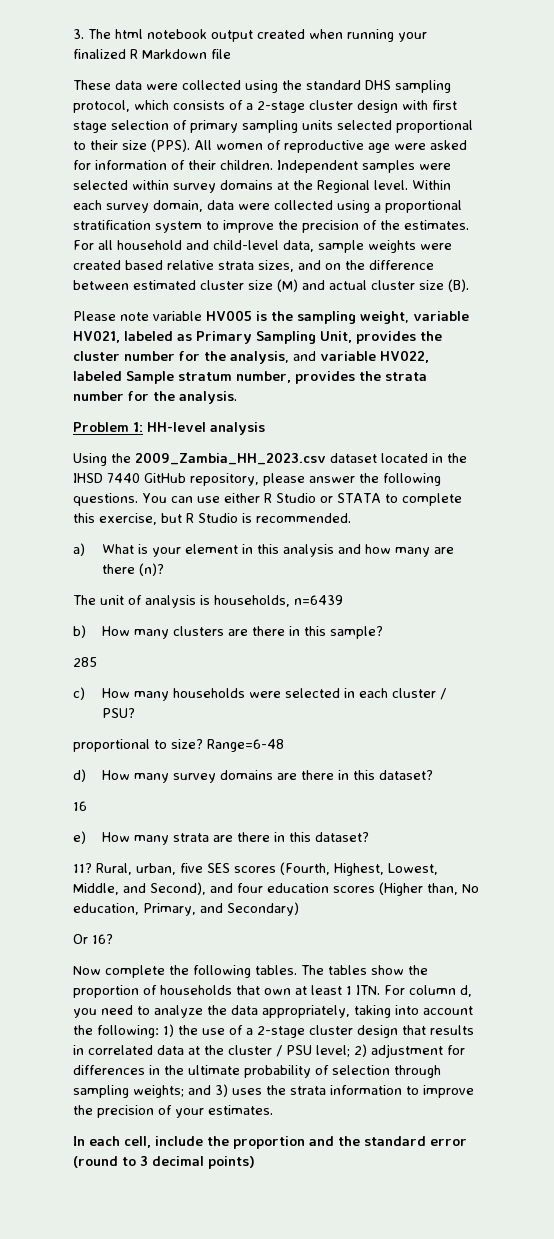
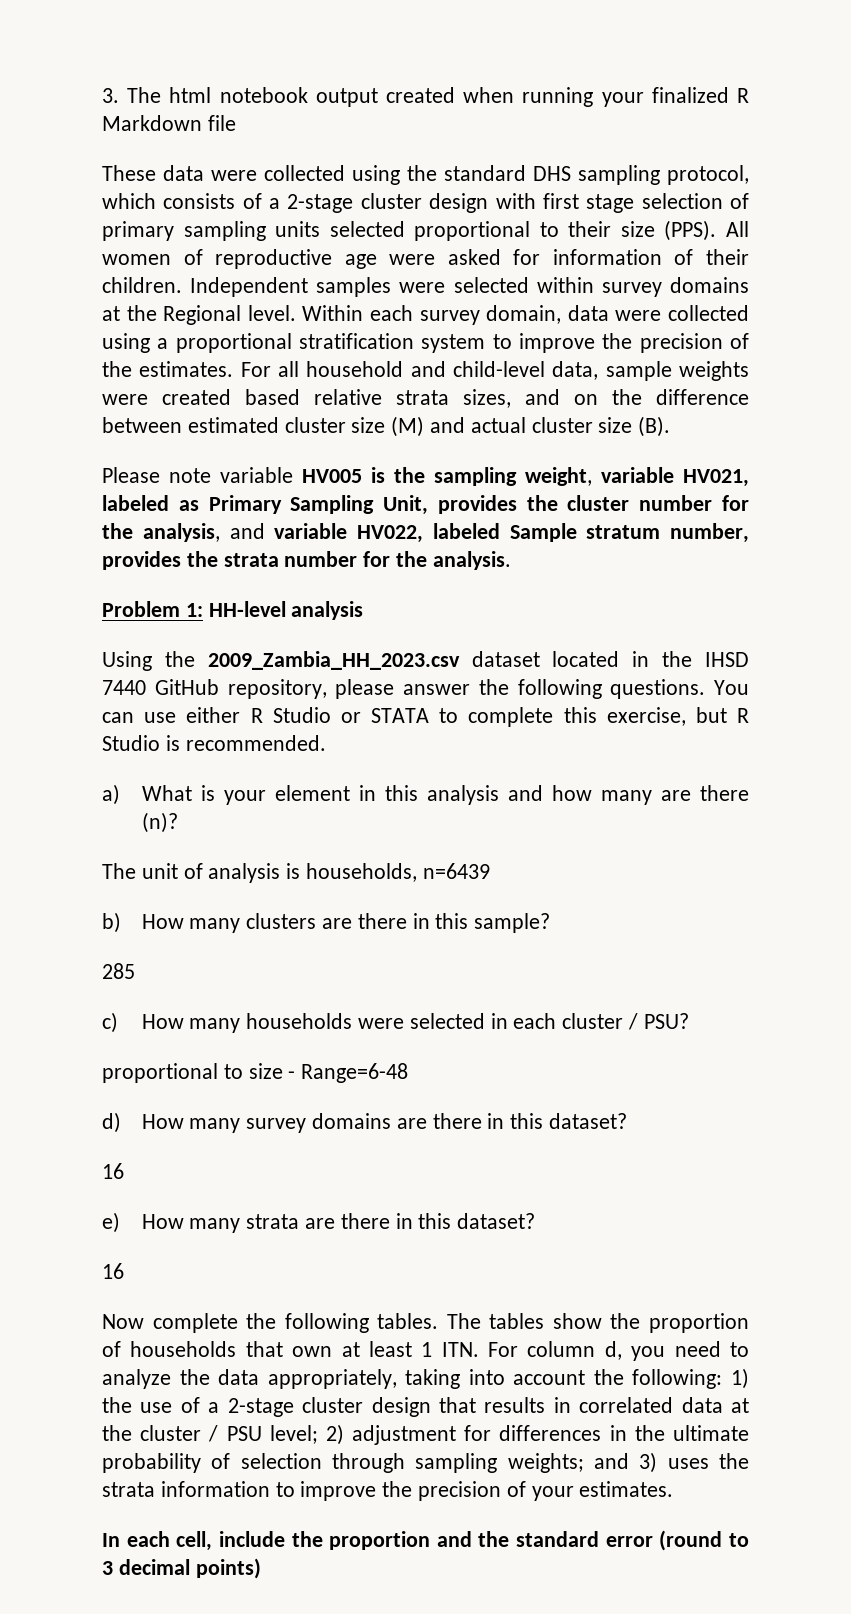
[171,739,203,749] size? -> [248,1063,296,1079] size -
[73,862,438,876] [73,882,479,896] [73,902,299,916] [73,934,113,944] 11? Rural, urban, five SES scores (Fourth, Highest, Lowest, Middle, and Second), and four education scores (Higher than, No education, Primary, and Secondary) // Or 16? -> [102,1263,124,1279] 16

